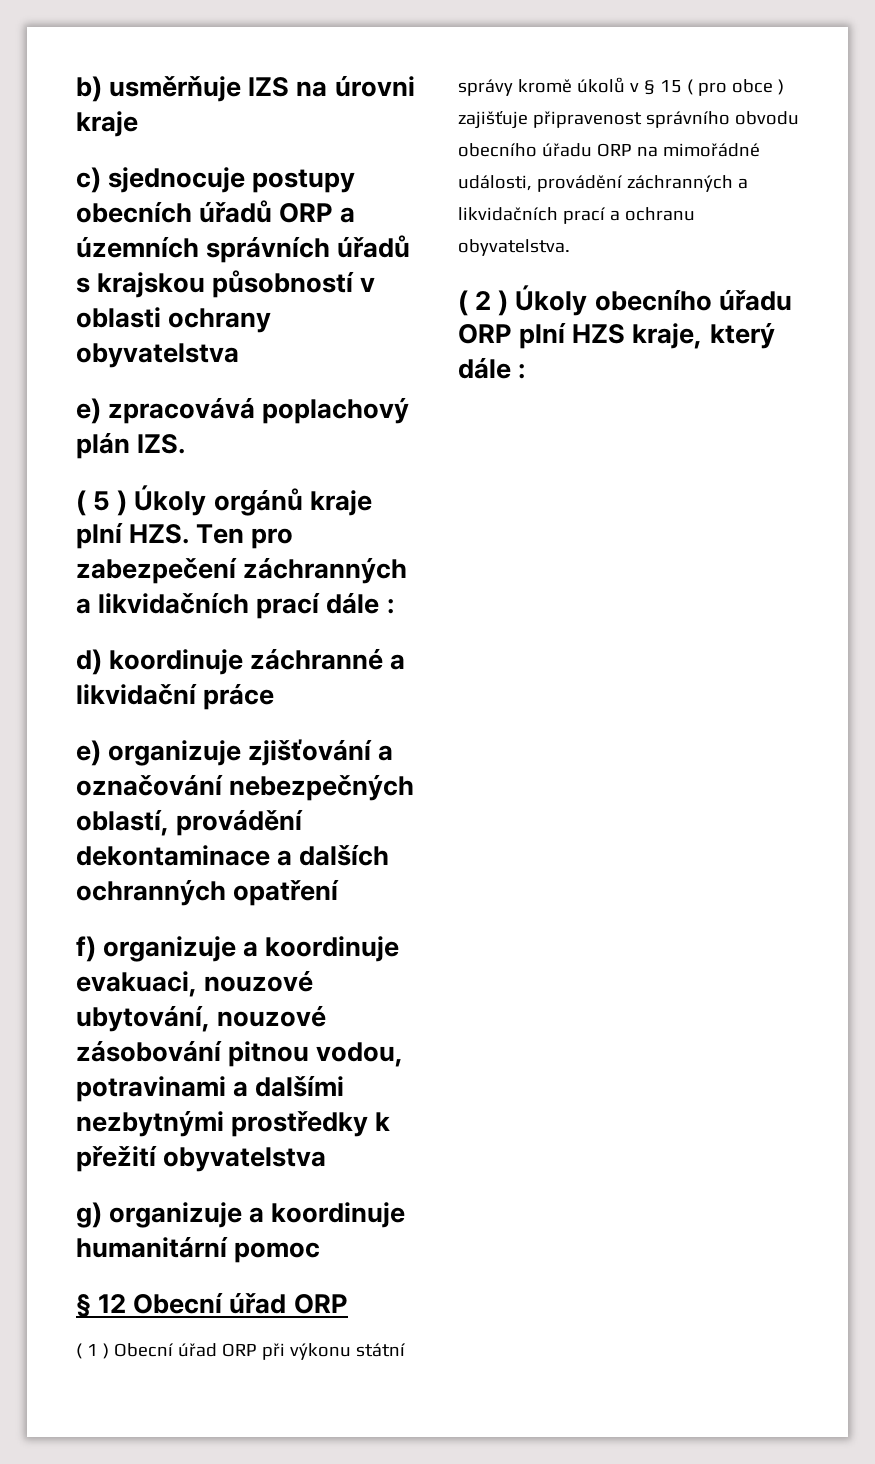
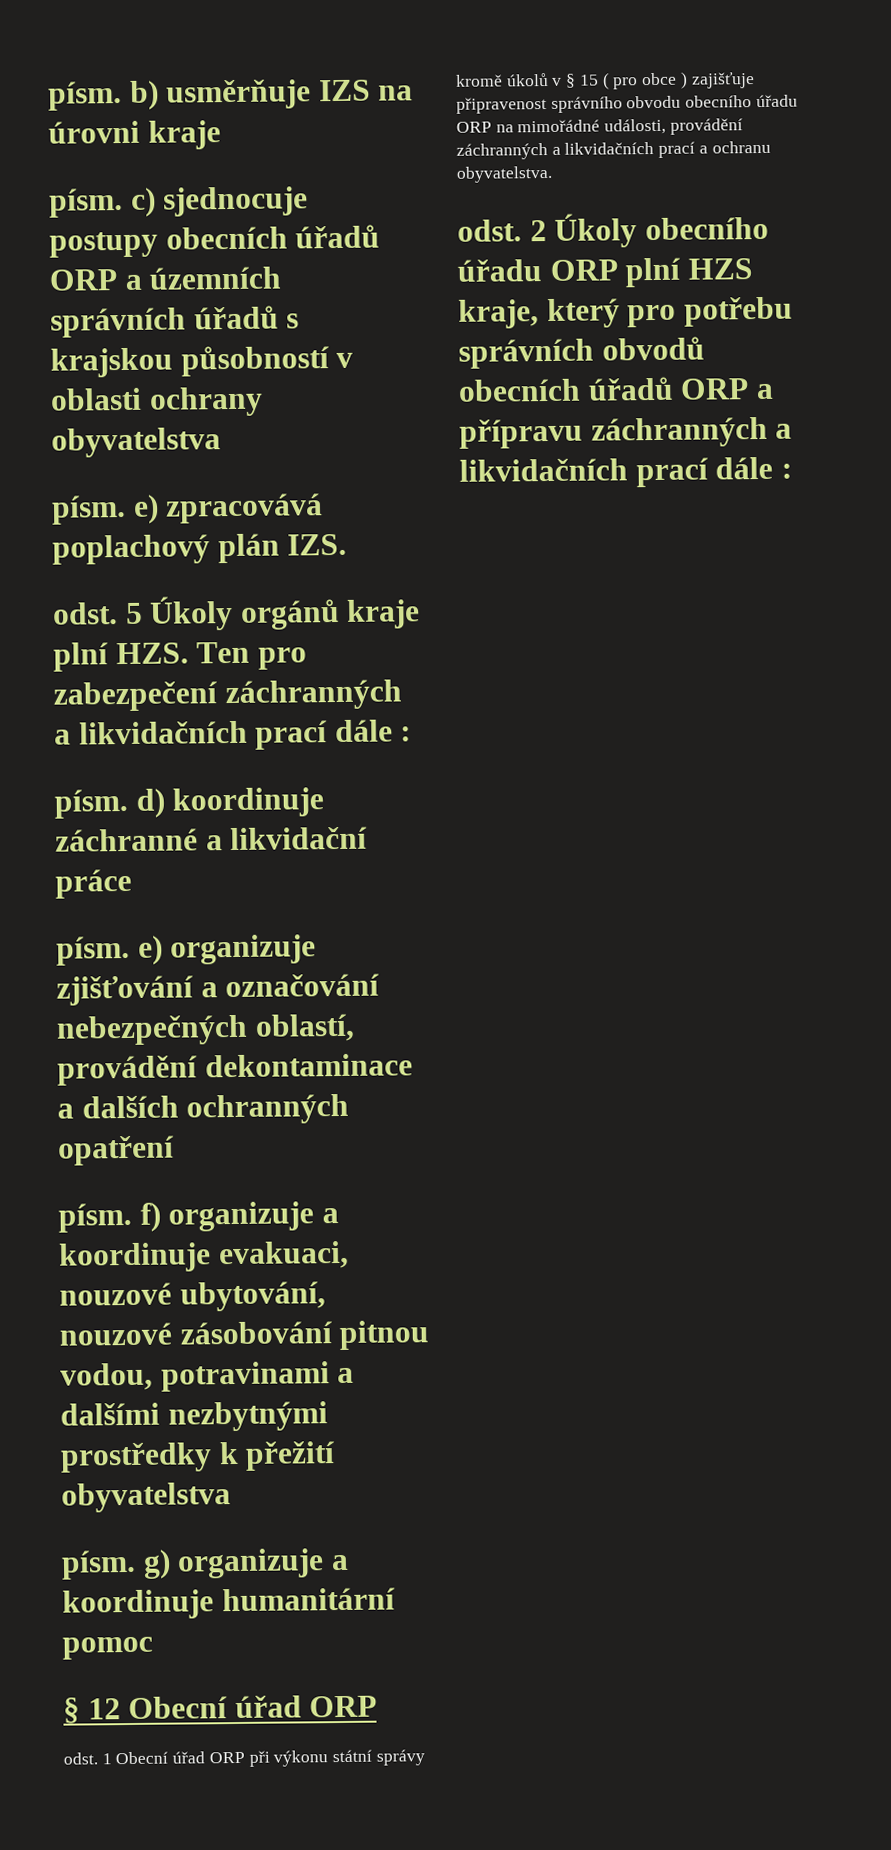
(76, 89) none -> [48,81,122,111] písm.
(138, 124) none -> [49,188,123,218] písm.
(239, 355) none -> [51,495,126,525] písm.
[76,490,128,516] ( 5 ) -> [52,602,143,625] odst. 5
(394, 606) none -> [54,788,128,819] písm.
(275, 696) none -> [56,935,130,966] písm.
(340, 892) none -> [58,1202,132,1233] písm.
(327, 1159) none -> [61,1549,136,1580] písm.
[76,1343,109,1359] ( 1 ) -> [63,1752,112,1765] odst. 1
[458,290,509,316] ( 2 ) -> [457,219,547,242] odst. 2
(775, 335) none -> [627,296,793,328] [458,336,705,369] [458,376,774,402] [459,416,793,449] [459,457,709,488] pro potřebu správních obvodů obecních úřadů ORP a přípravu záchranných a likvidačních prací

